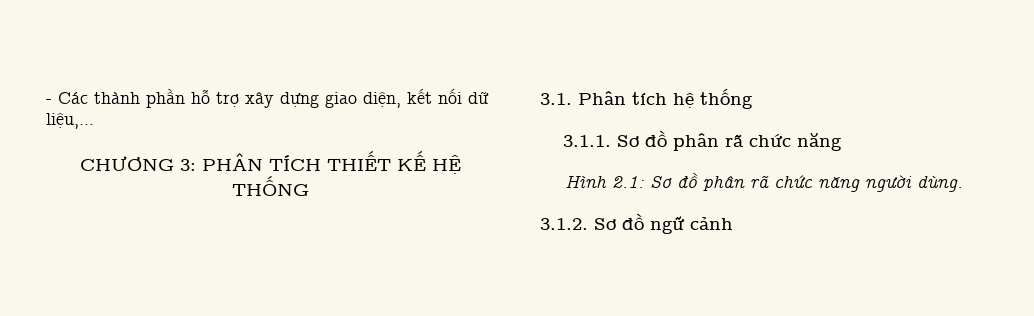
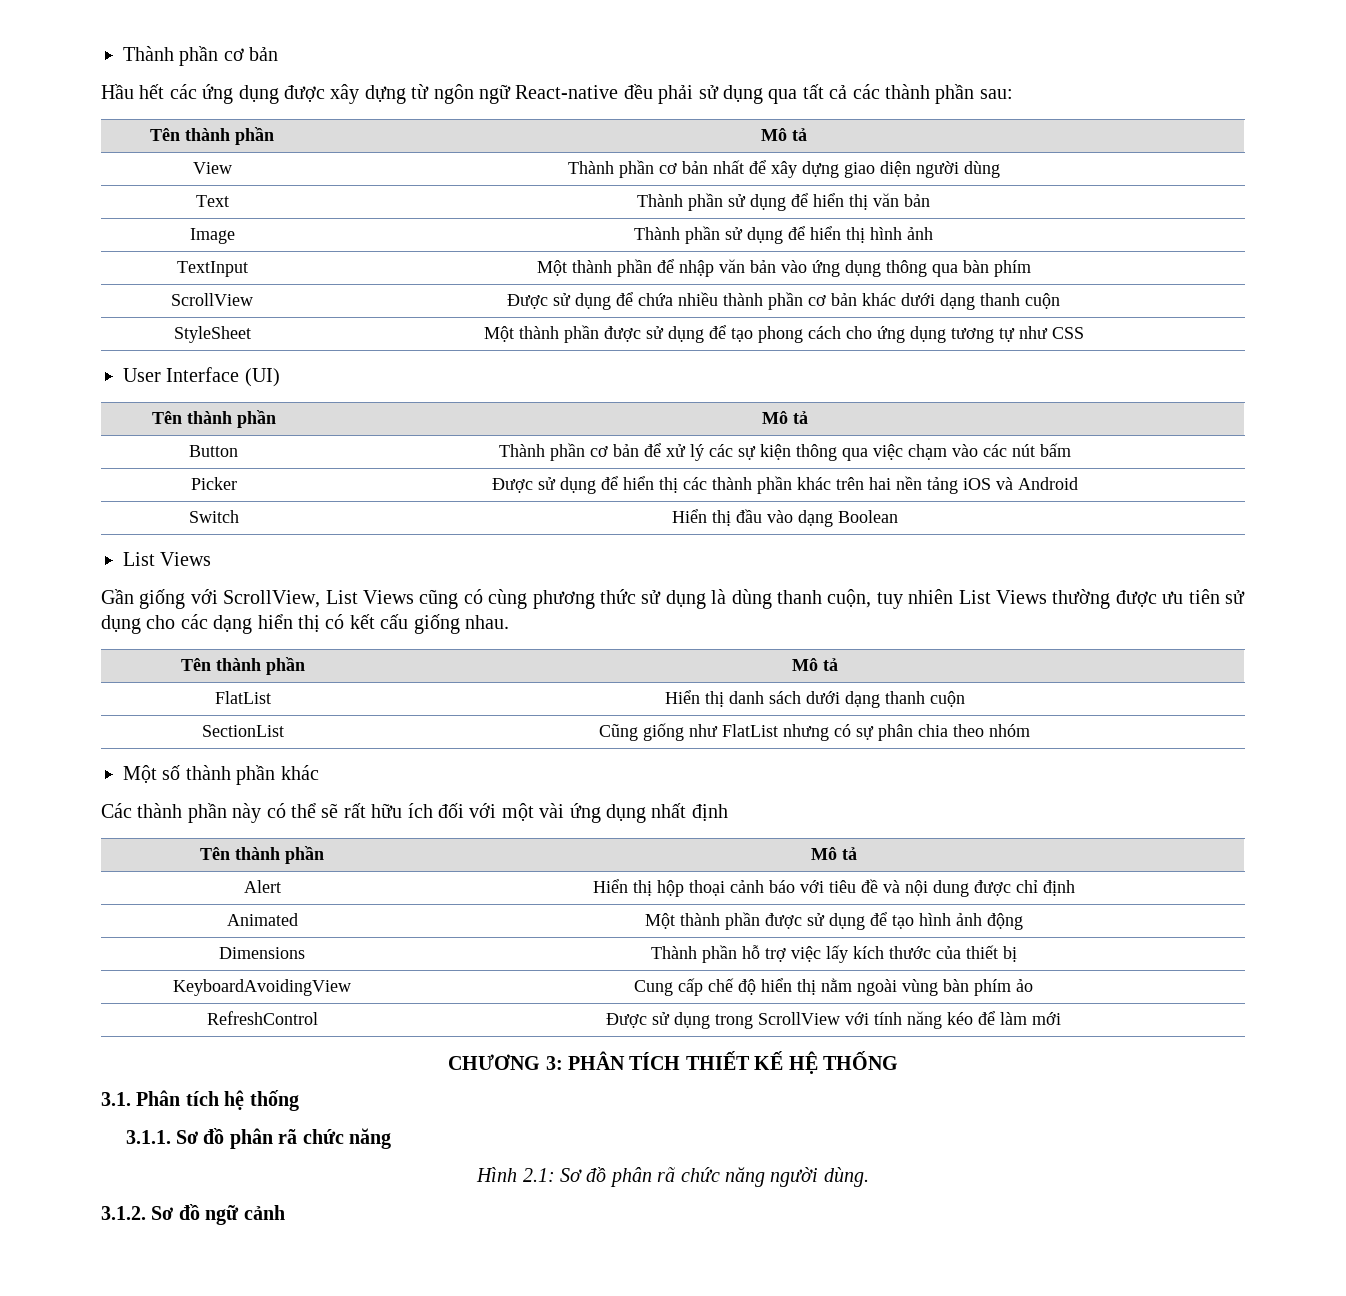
[46,88,489,108] [46,113,94,129] - Các thành phần hỗ trợ xây dựng giao diện, kết nối dữ liệu,… -> [123,46,279,66] [101,84,1013,104] [150,127,274,145] [760,128,807,141] [192,162,232,174] [567,160,1000,178] [195,195,229,207] [637,193,930,211] [189,228,235,244] [634,226,933,244] [176,261,248,277] [536,259,1031,277] [171,293,253,306] [507,292,1060,310] [173,326,251,343] [483,325,1084,343] [123,367,280,387] [151,410,276,428] [762,411,808,424] [189,445,238,457] [499,443,1071,461] [190,477,237,490] [492,476,1078,494] [188,510,239,523] [672,509,898,527] [123,552,212,566] [101,589,1245,609] [101,614,509,634] [181,657,305,675] [791,658,838,671] [215,691,271,704] [664,690,965,708] [202,725,284,737] [599,723,1030,741] [123,765,319,785] [101,803,728,823] [200,846,324,864] [810,847,857,860] [243,880,281,893] [592,879,1075,897] [226,913,298,926] [644,912,1023,930] [219,947,305,959] [650,945,1017,963] [173,979,351,996] [634,978,1033,996] [206,1011,318,1025] [606,1011,1061,1029] Thành phần cơ bản // Hầu hết các ứng dụng được xây dựng từ ngôn ngữ React-native đều phải sử dụng qua tất cả các thành phần sau: // Tên thành phần | Mô tả // View | Thành phần cơ bản nhất để xây dựng giao diện người dùng // Text | Thành phần sử dụng để hiển thị văn bản // Image | Thành phần sử dụng để hiển thị hình ảnh // TextInput | Một thành phần để nhập văn bản vào ứng dụng thông qua bàn phím // ScrollView | Được sử dụng để chứa nhiều thành phần cơ bản khác dưới dạng thanh cuộn // StyleSheet | Một thành phần được sử dụng để tạo phong cách cho ứng dụng tương tự như CSS // User Interface (UI) // Tên thành phần | Mô tả // Button | Thành phần cơ bản để xử lý các sự kiện thông qua việc chạm vào các nút bấm // Picker | Được sử dụng để hiển thị các thành phần khác trên hai nền tảng iOS và Android // Switch | Hiển thị đầu vào dạng Boolean // List Views // Gần giống với ScrollView, List Views cũng có cùng phương thức sử dụng là dùng thanh cuộn, tuy nhiên List Views thường được ưu tiên sử dụng cho các dạng hiển thị có kết cấu giống nhau. // Tên thành phần | Mô tả // FlatList | Hiển thị danh sách dưới dạng thanh cuộn // SectionList | Cũng giống như FlatList nhưng có sự phân chia theo nhóm // Một số thành phần khác // Các thành phần này có thể sẽ rất hữu ích đối với một vài ứng dụng nhất định // Tên thành phần | Mô tả // Alert | Hiển thị hộp thoại cảnh báo với tiêu đề và nội dung được chỉ định // Animated | Một thành phần được sử dụng để tạo hình ảnh động // Dimensions | Thành phần hỗ trợ việc lấy kích thước của thiết bị // KeyboardAvoidingView | Cung cấp chế độ hiển thị nằm ngoài vùng bàn phím ảo // RefreshControl | Được sử dụng trong ScrollView với tính năng kéo để làm mới

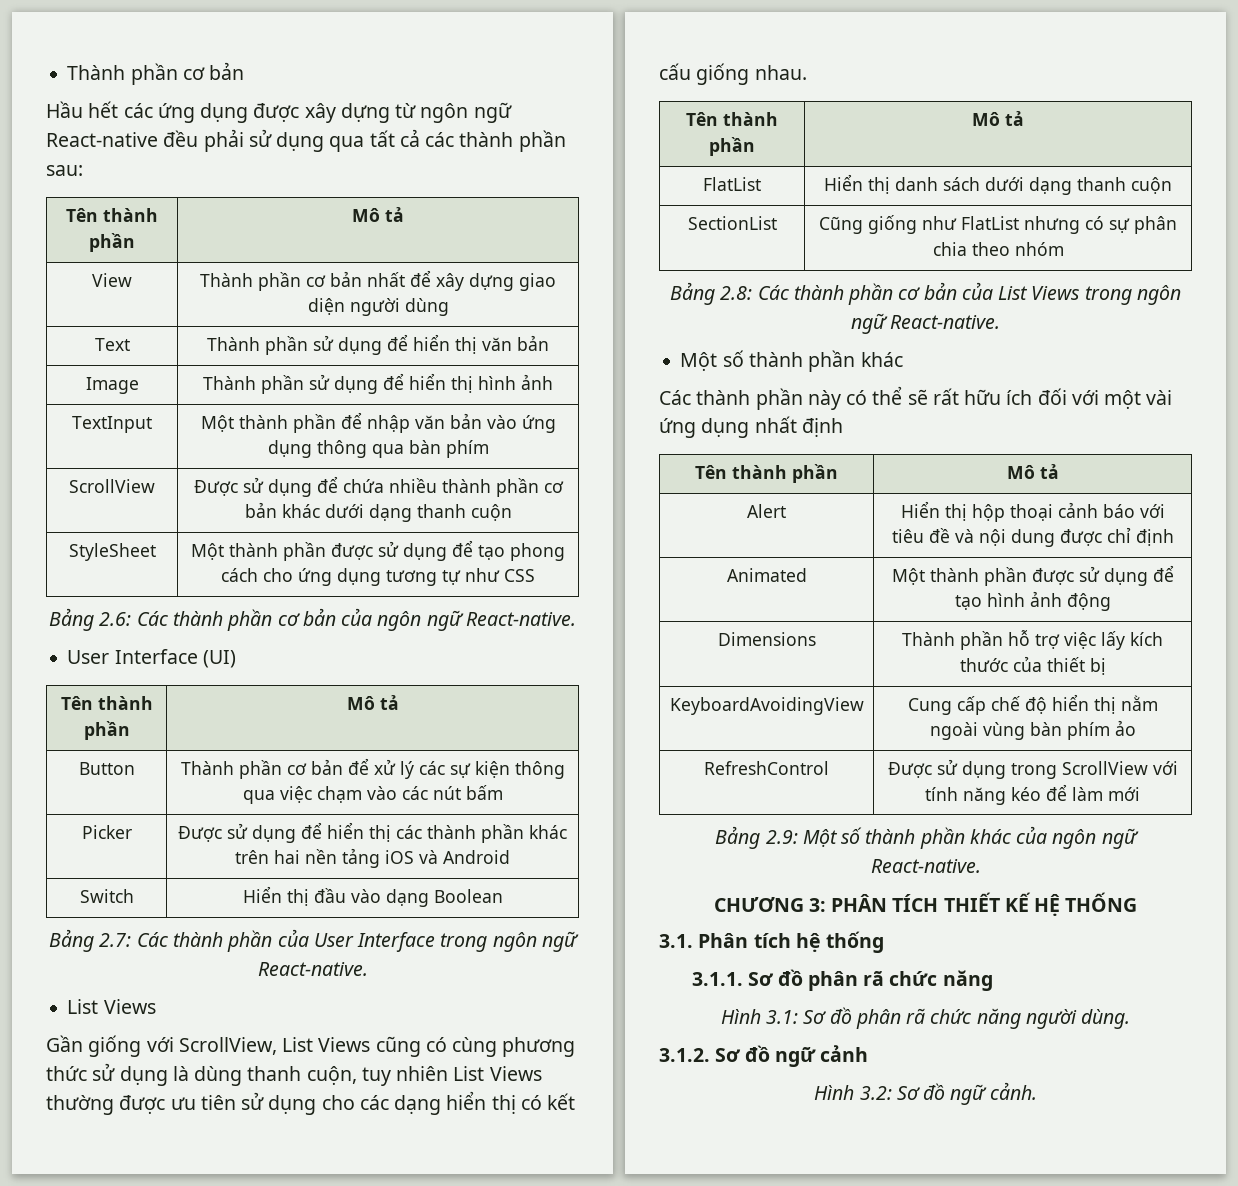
(1084, 333) none -> [49,608,576,631] // Bảng 2.6: Các thành phần cơ bản của ngôn ngữ React-native.
(898, 516) none -> [49,929,579,952] [257,962,368,976] // Bảng 2.7: Các thành phần của User Interface trong ngôn ngữ React-native.
(1030, 730) none -> [670,282,1181,305] [850,313,1001,334] // Bảng 2.8: Các thành phần cơ bản của List Views trong ngôn ngữ React-native.
(1061, 1018) none -> [715,826,1139,849] [870,859,981,873] // Bảng 2.9: Một số thành phần khác của ngôn ngữ React-native.
[522,1168,555,1182] 2.1: -> [766,1010,799,1024] 3.1:
(285, 1212) none -> [814,1082,1037,1105] // Hình 3.2: Sơ đồ ngữ cảnh.

